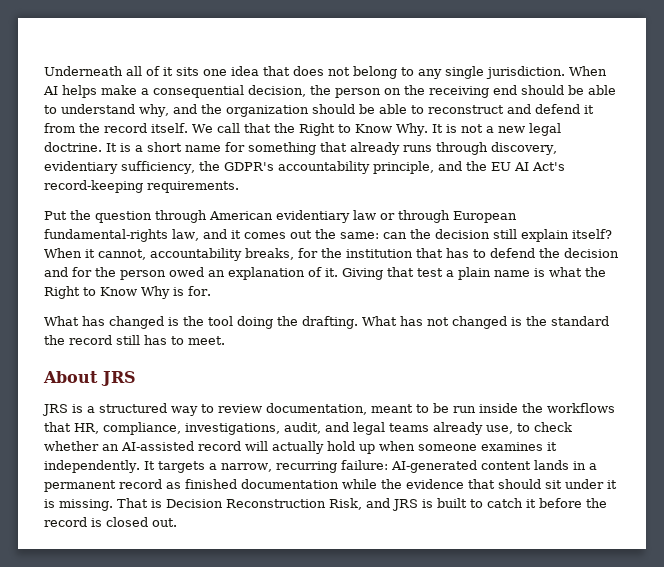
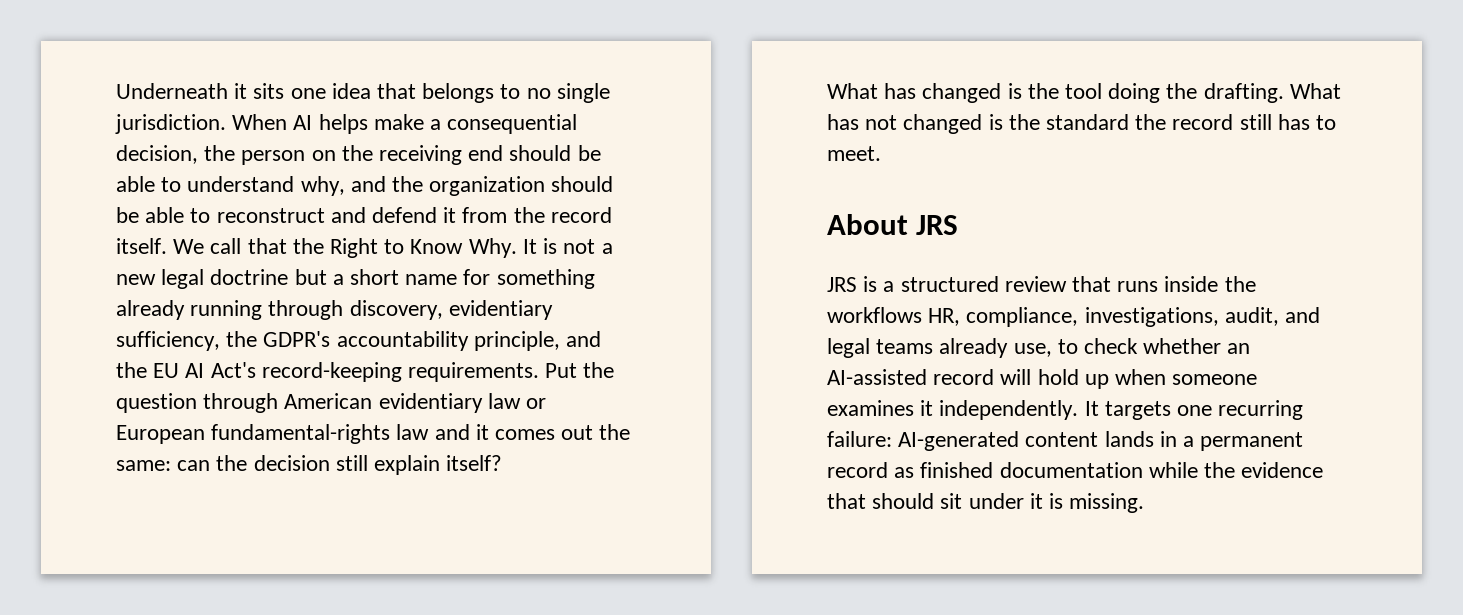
[126,66,160,76] all of -> (228, 91) none
[293,66,442,79] does not belong to any -> [422,83,551,103] belongs to no
[44,142,131,152] doctrine. It is -> [210,269,327,285] doctrine but
[320,142,432,155] that already runs -> [116,300,263,320] already running
(239, 187) // -> (540, 372) none
[398,210,450,223] through -> (547, 403) none
[172,229,199,241] law, -> [396,424,430,440] law
[44,248,619,261] [44,267,606,280] [44,286,211,299] When it cannot, accountability breaks, for the institution that has to defend the decision and for the person owed an explanation of it. Giving that test a plain name is what the Right to Know Why is for. -> (503, 463) none
[171,403,476,416] way to review documentation, meant to be run -> [1004,276,1159,292] review that runs
[44,422,71,432] that -> (922, 315) none
[272,441,324,454] actually -> (1032, 377) none
[208,463,272,472] a narrow, -> [1177,405,1213,416] one
[117,498,607,511] [44,517,177,527] That is Decision Reconstruction Risk, and JRS is built to catch it before the record is closed out. -> (1145, 503) none

